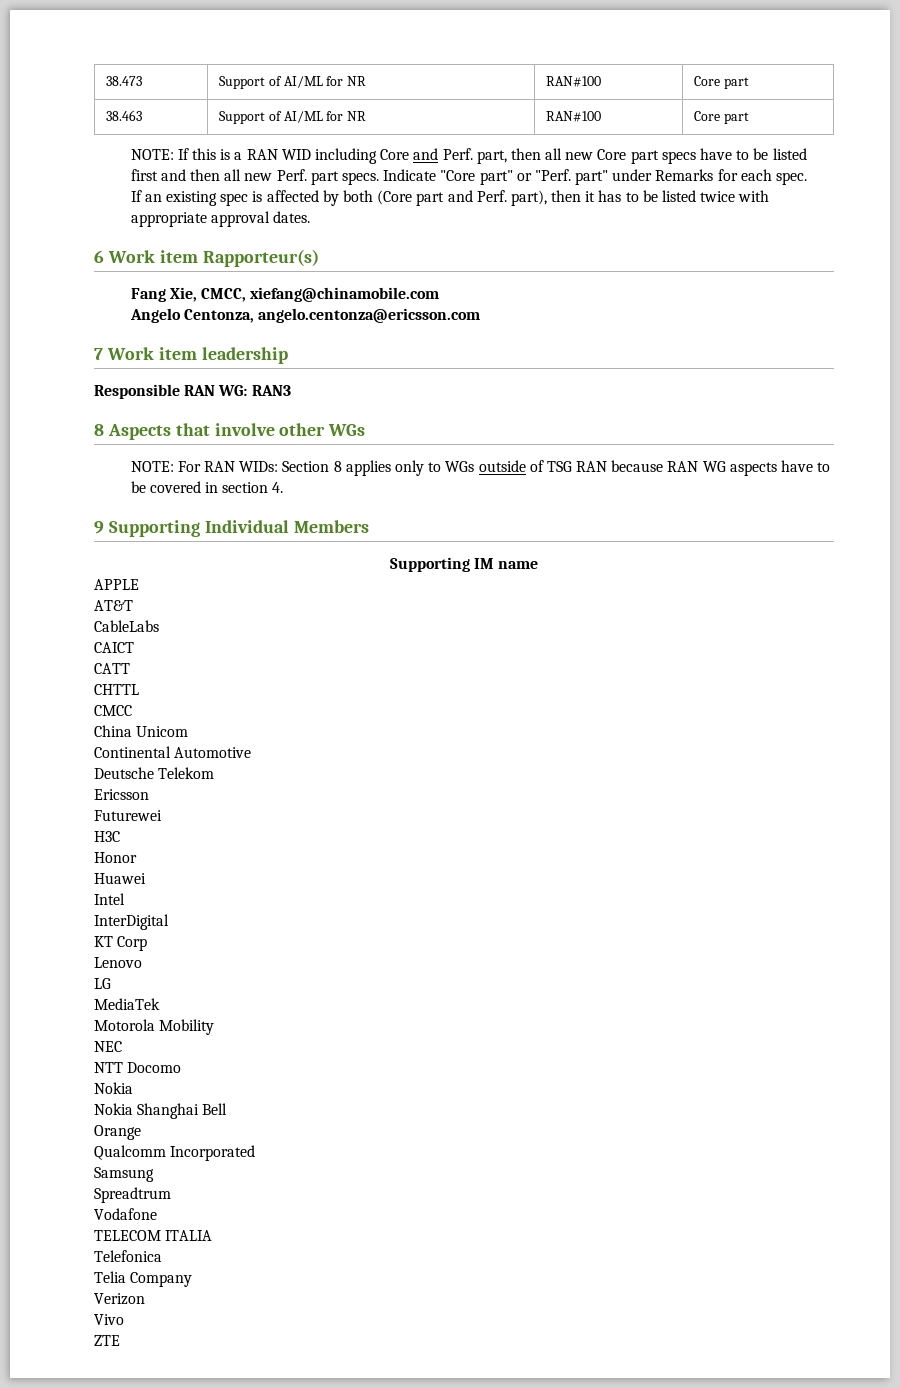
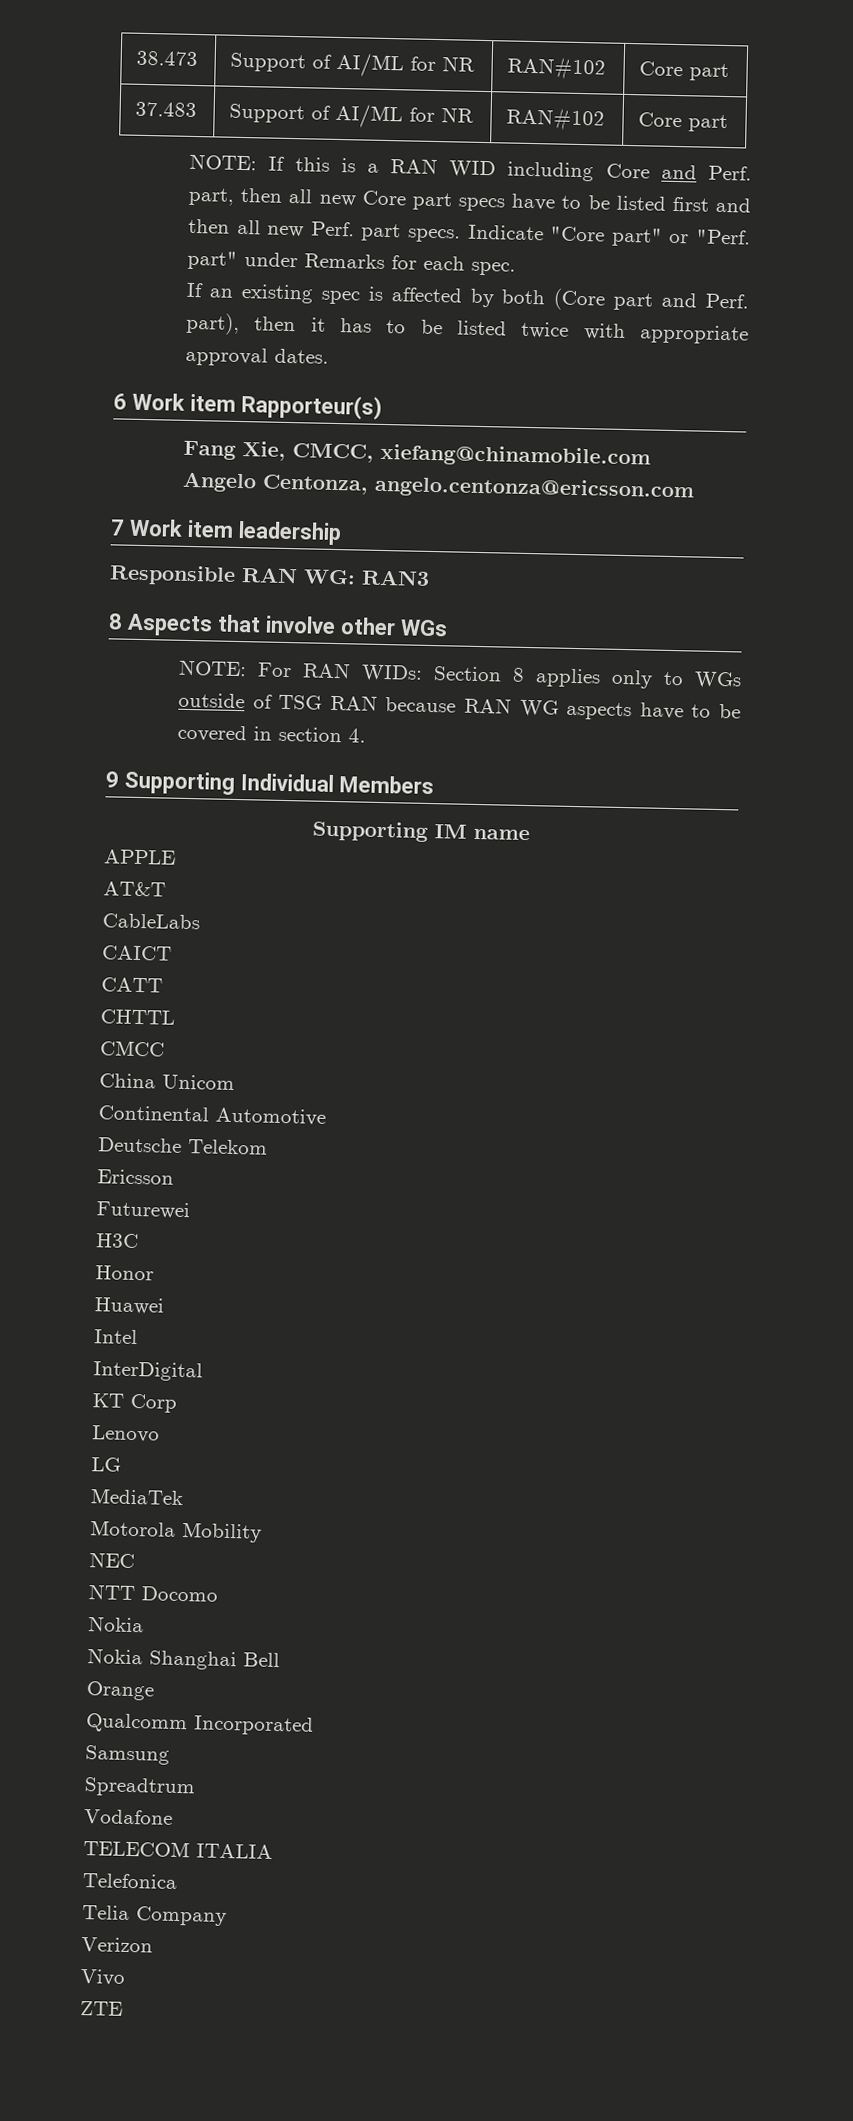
[546,76,602,87] [694,76,749,89] [106,110,143,121] [219,111,367,124] [546,111,602,122] RAN#100 | Core part // 38.463 | Support of AI/ML for NR | RAN#100 -> [507,55,607,81] [639,61,730,82] [135,101,198,118] [229,103,475,129] [506,106,606,132] RAN#102 | Core part // 37.483 | Support of AI/ML for NR | RAN#102

